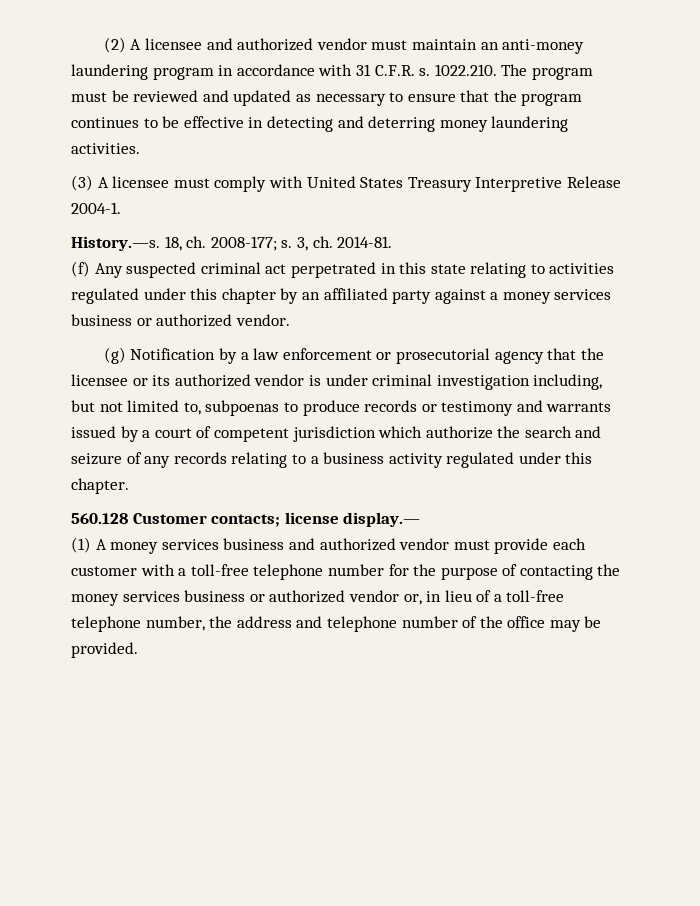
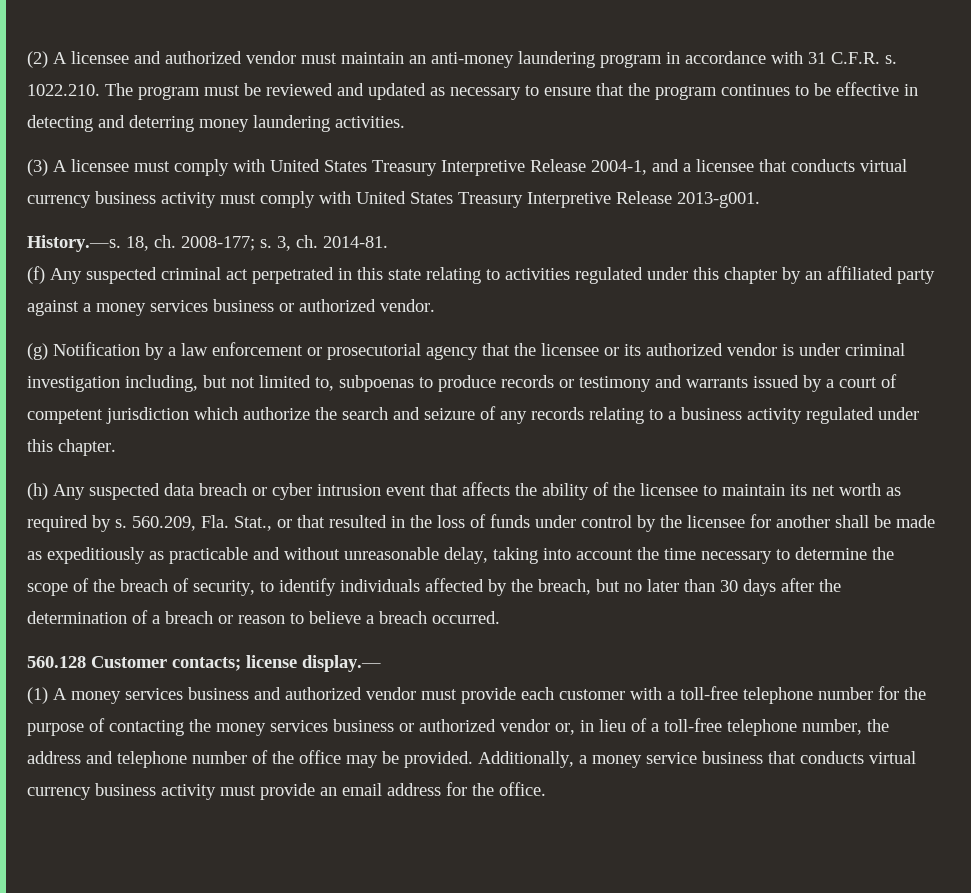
[71,202,121,214] 2004-1. -> [591,159,907,175] [27,191,760,208] 2004-1, and a licensee that conducts virtual currency business activity must comply with United States Treasury Interpretive Release 2013-g001.
(129, 486) none -> [27,482,901,500] [27,514,935,532] [27,547,894,564] [27,578,841,596] [27,610,500,624] // (h) Any suspected data breach or cyber intrusion event that affects the ability of the licensee to maintain its net worth as required by s. 560.209, Fla. Stat., or that resulted in the loss of funds under control by the licensee for another shall be made as expeditiously as practicable and without unreasonable delay, taking into account the time necessary to determine the scope of the breach of security, to identify individuals affected by the breach, but no later than 30 days after the determination of a breach or reason to believe a breach occurred.
(138, 650) none -> [478,751,916,768] [27,782,546,800] Additionally, a money service business that conducts virtual currency business activity must provide an email address for the office.

